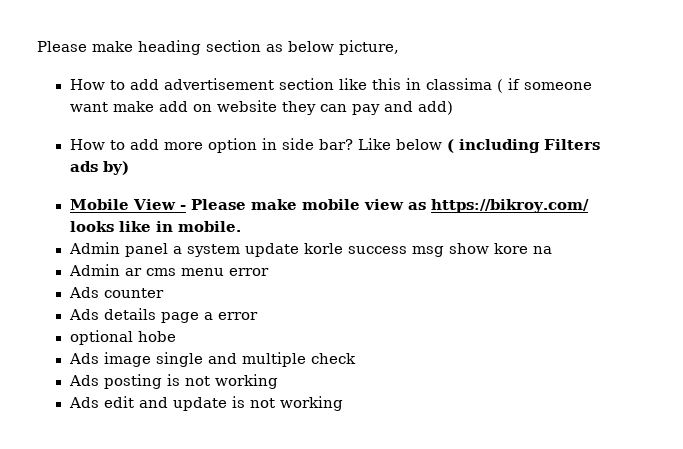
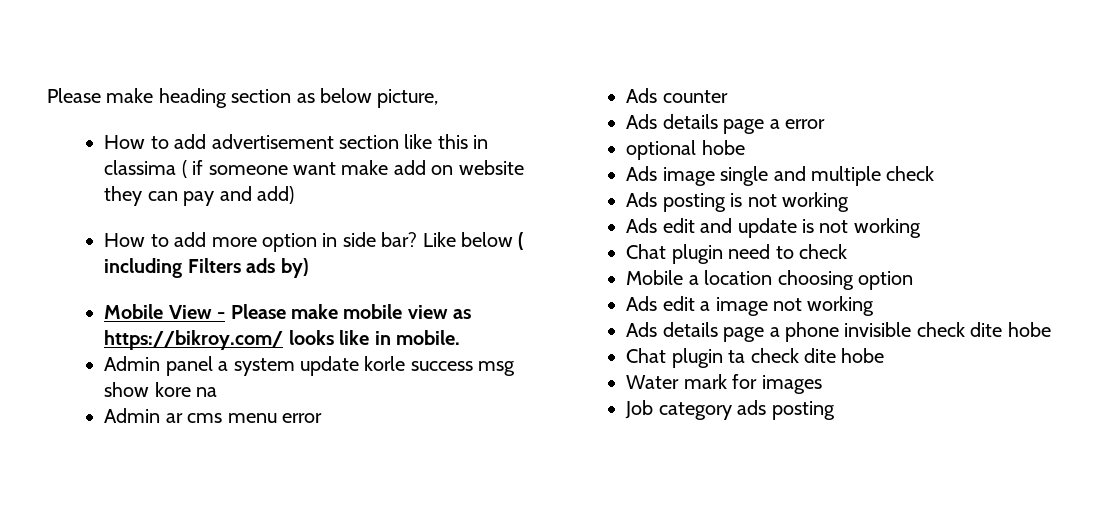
(343, 403) none -> [626,244,848,264] [626,270,914,290] [626,296,875,316] [626,322,1051,342] [626,348,885,368] [626,374,822,394] [625,400,835,420] // Chat plugin need to check // Mobile a location choosing option // Ads edit a image not working // Ads details page a phone invisible check dite hobe // Chat plugin ta check dite hobe // Water mark for images // Job category ads posting

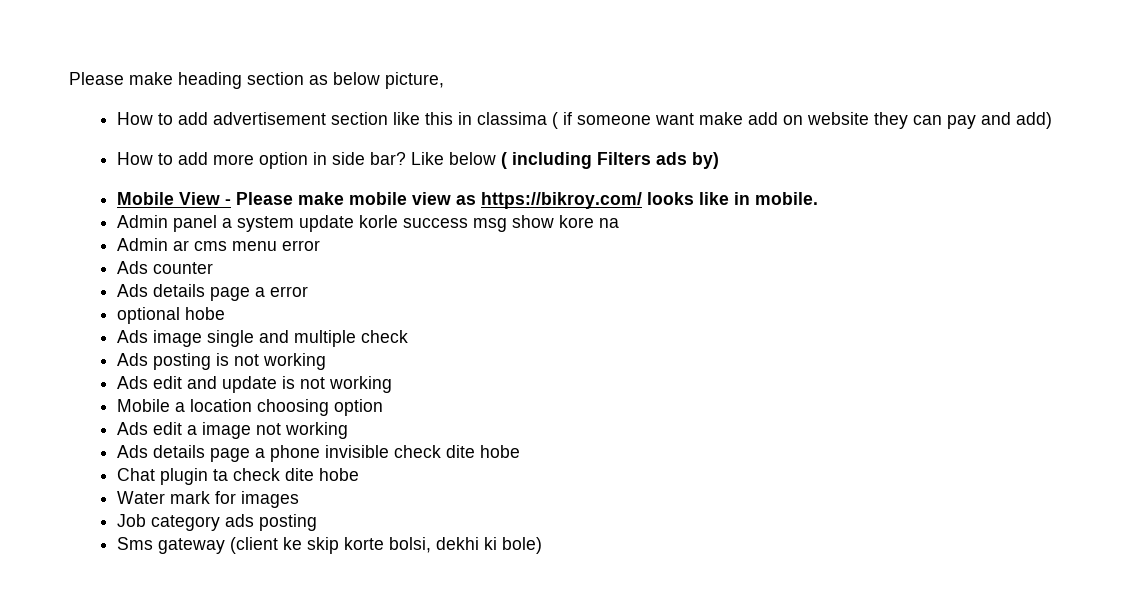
[626,244,848,264] // Chat plugin need to check -> (393, 384) none
(835, 410) none -> [117,537,543,554] // Sms gateway (client ke skip korte bolsi, dekhi ki bole)

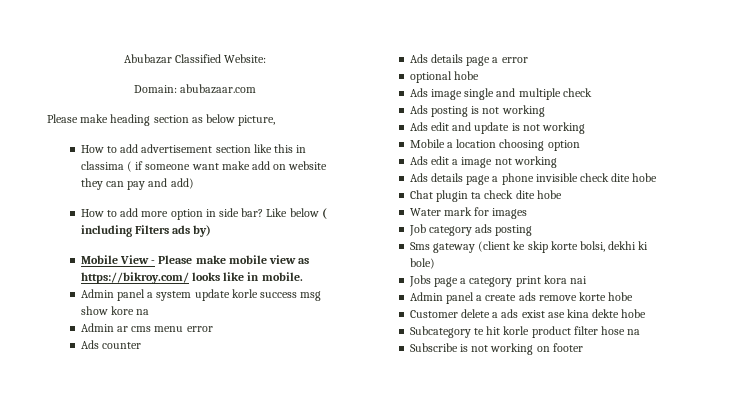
(69, 78) none -> [123,54,267,64] [133,84,257,94] Abubazar Classified Website: // Domain: abubazaar.com //
(543, 545) none -> [408,275,587,287] [409,292,634,304] [409,309,647,318] [409,326,641,338] [409,343,583,355] // Jobs page a category print kora nai // Admin panel a create ads remove korte hobe // Customer delete a ads exist ase kina dekte hobe // Subcategory te hit korle product filter hose na // Subscribe is not working on footer

